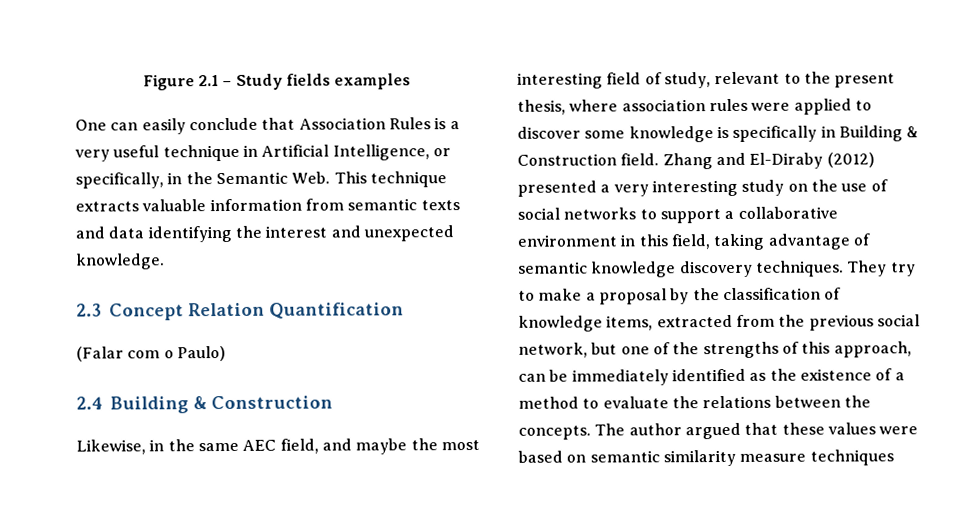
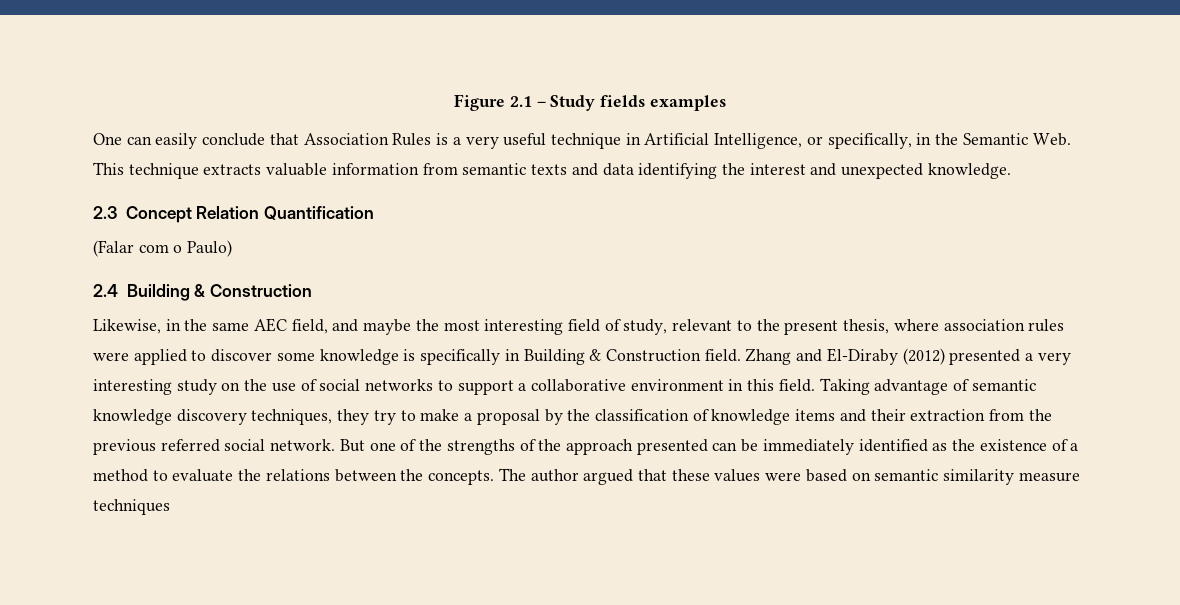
[670,233,765,251] field, taking -> [778,378,870,395] field. Taking
[755,260,888,277] techniques. They -> [251,409,370,425] techniques, they
[606,314,920,331] [518,342,618,358] items, extracted from the previous social network, but -> [795,409,1052,422] [93,439,365,455] items and their extraction from the previous referred social network. But
[801,341,912,358] this approach, -> [538,439,708,455] the approach presented

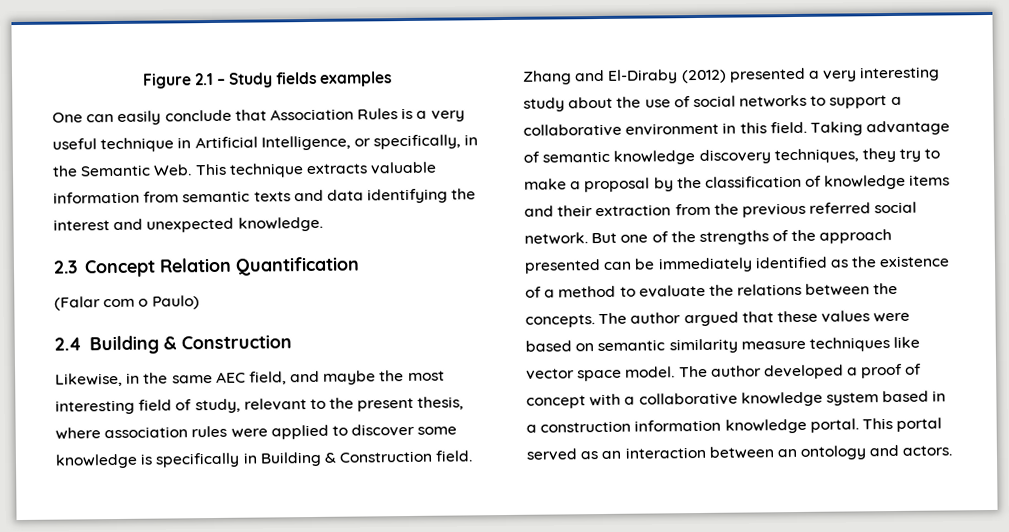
[221,382,241,391] on -> [568,96,614,109] about
(170, 507) none -> [893,336,921,348] [526,363,923,382] [526,390,947,409] [526,417,943,434] [526,444,953,461] like vector space model. The author developed a proof of concept with a collaborative knowledge system based in a construction information knowledge portal. This portal served as an interaction between an ontology and actors.

